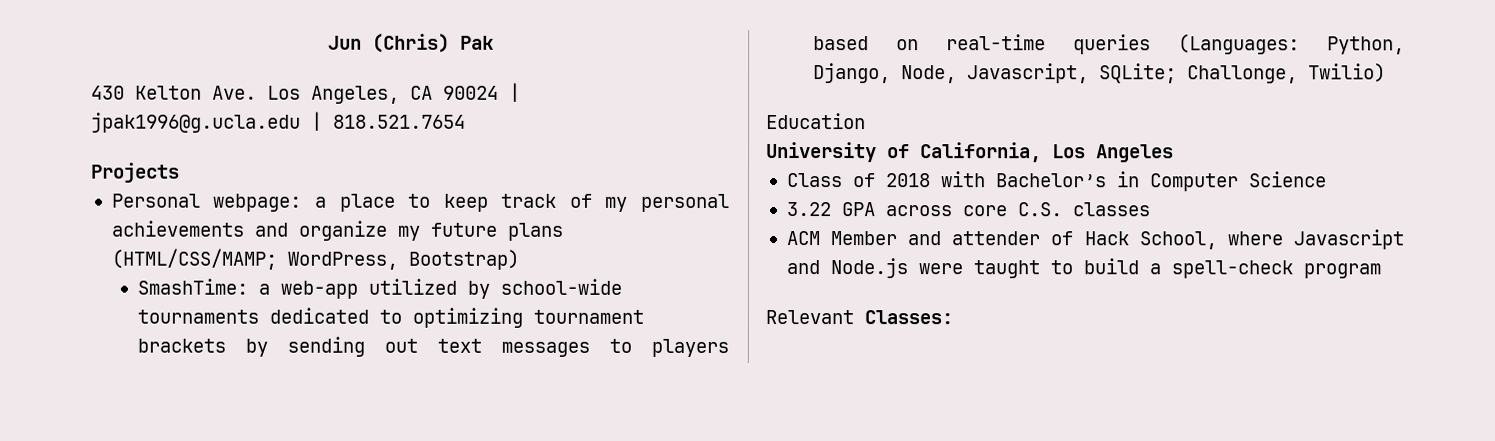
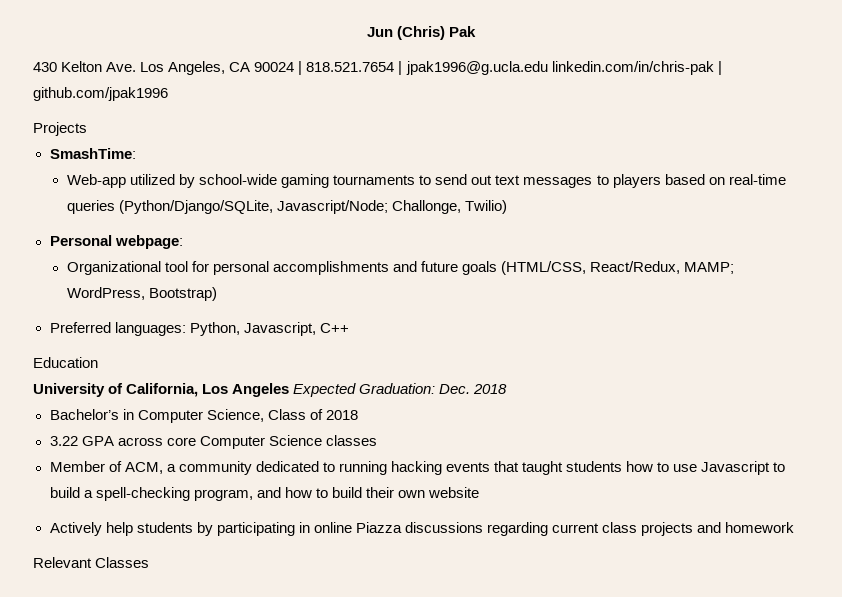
[91,111,466,133] [91,162,180,183] [111,193,731,212] [110,220,563,241] [110,248,519,270] [137,278,623,299] [137,307,645,328] [137,336,366,357] jpak1996@g.ucla.edu | 818.521.7654 // Projects // Personal webpage: a place to keep track of my personal achievements and organize my future plans (HTML/CSS/MAMP; WordPress, Bootstrap) // SmashTime: a web-app utilized by school-wide tournaments dedicated to optimizing tournament brackets by sending -> [306,61,722,75] [33,87,168,101] [33,122,87,136] [49,148,136,159] [66,174,468,188] 818.521.7654 | jpak1996@g.ucla.edu linkedin.com/in/chris-pak | github.com/jpak1996 // Projects // SmashTime: // Web-app utilized by school-wide gaming tournaments to send
[1178,34,1405,55] [813,63,1387,84] (Languages: Python, Django, Node, Javascript, SQLite; Challonge, Twilio) -> [119,200,508,214] [49,235,183,249] [66,261,735,275] [66,287,218,301] [49,322,349,336] (Python/Django/SQLite, Javascript/Node; Challonge, Twilio) // Personal webpage: // Organizational tool for personal accomplishments and future goals (HTML/CSS, React/Redux, MAMP; WordPress, Bootstrap) // Preferred languages: Python, Javascript, C++
[786,171,1327,192] // Class of 2018 with Bachelor’s in Computer Science -> [293,383,508,397] [49,409,358,423] Expected Graduation: Dec. 2018 // Bachelor’s in Computer Science, Class of 2018
[1017,202,1063,217] C.S. -> [199,435,322,449] Computer Science
[785,229,1404,250] [785,258,1381,279] ACM Member and attender of Hack School, where Javascript and Node.js were taught to build a spell-check program -> [49,461,786,475] [49,487,480,501] [49,522,795,536] Member of ACM, a community dedicated to running hacking events that taught students how to use Javascript to build a spell-checking program, and how to build their own website // Actively help students by participating in online Piazza discussions regarding current class projects and homework
[864,310,953,325] Classes: -> [95,557,150,568] Classes

